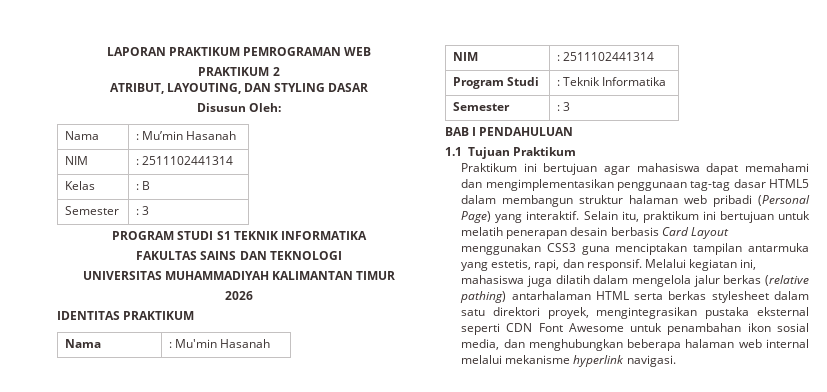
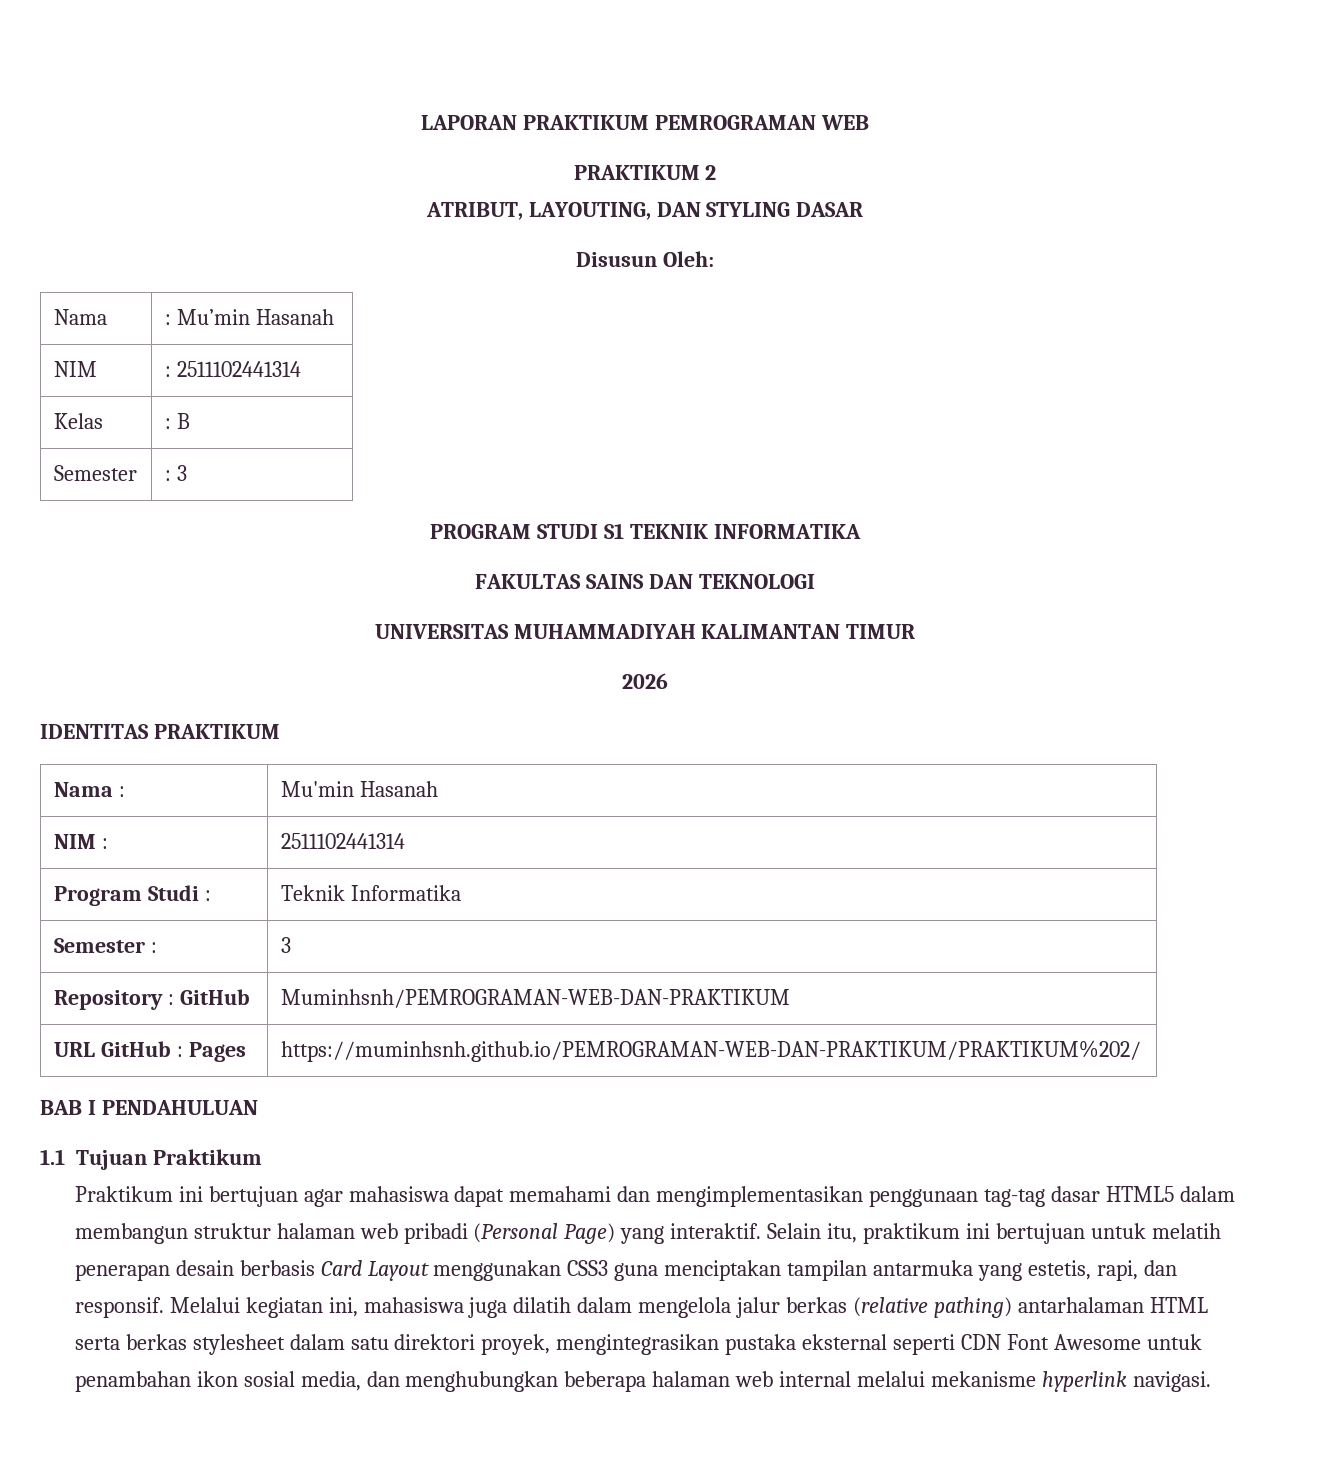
[169,339,271,348] [453,52,479,61] [557,55,561,61] | : Mu'min Hasanah // NIM | : -> [118,786,125,797] [280,781,438,797] [53,834,108,849] : | Mu'min Hasanah // NIM : |
[557,80,561,86] | : -> [204,890,211,901] : |
[557,102,571,111] | : 3 -> [150,942,157,953] [280,937,291,953] [53,989,250,1010] [280,989,790,1008] [53,1041,246,1062] [280,1040,1141,1062] : | 3 // Repository : GitHub | Muminhsnh/PEMROGRAMAN-WEB-DAN-PRAKTIKUM // URL GitHub : Pages | https://muminhsnh.github.io/PEMROGRAMAN-WEB-DAN-PRAKTIKUM/PRAKTIKUM%202/

